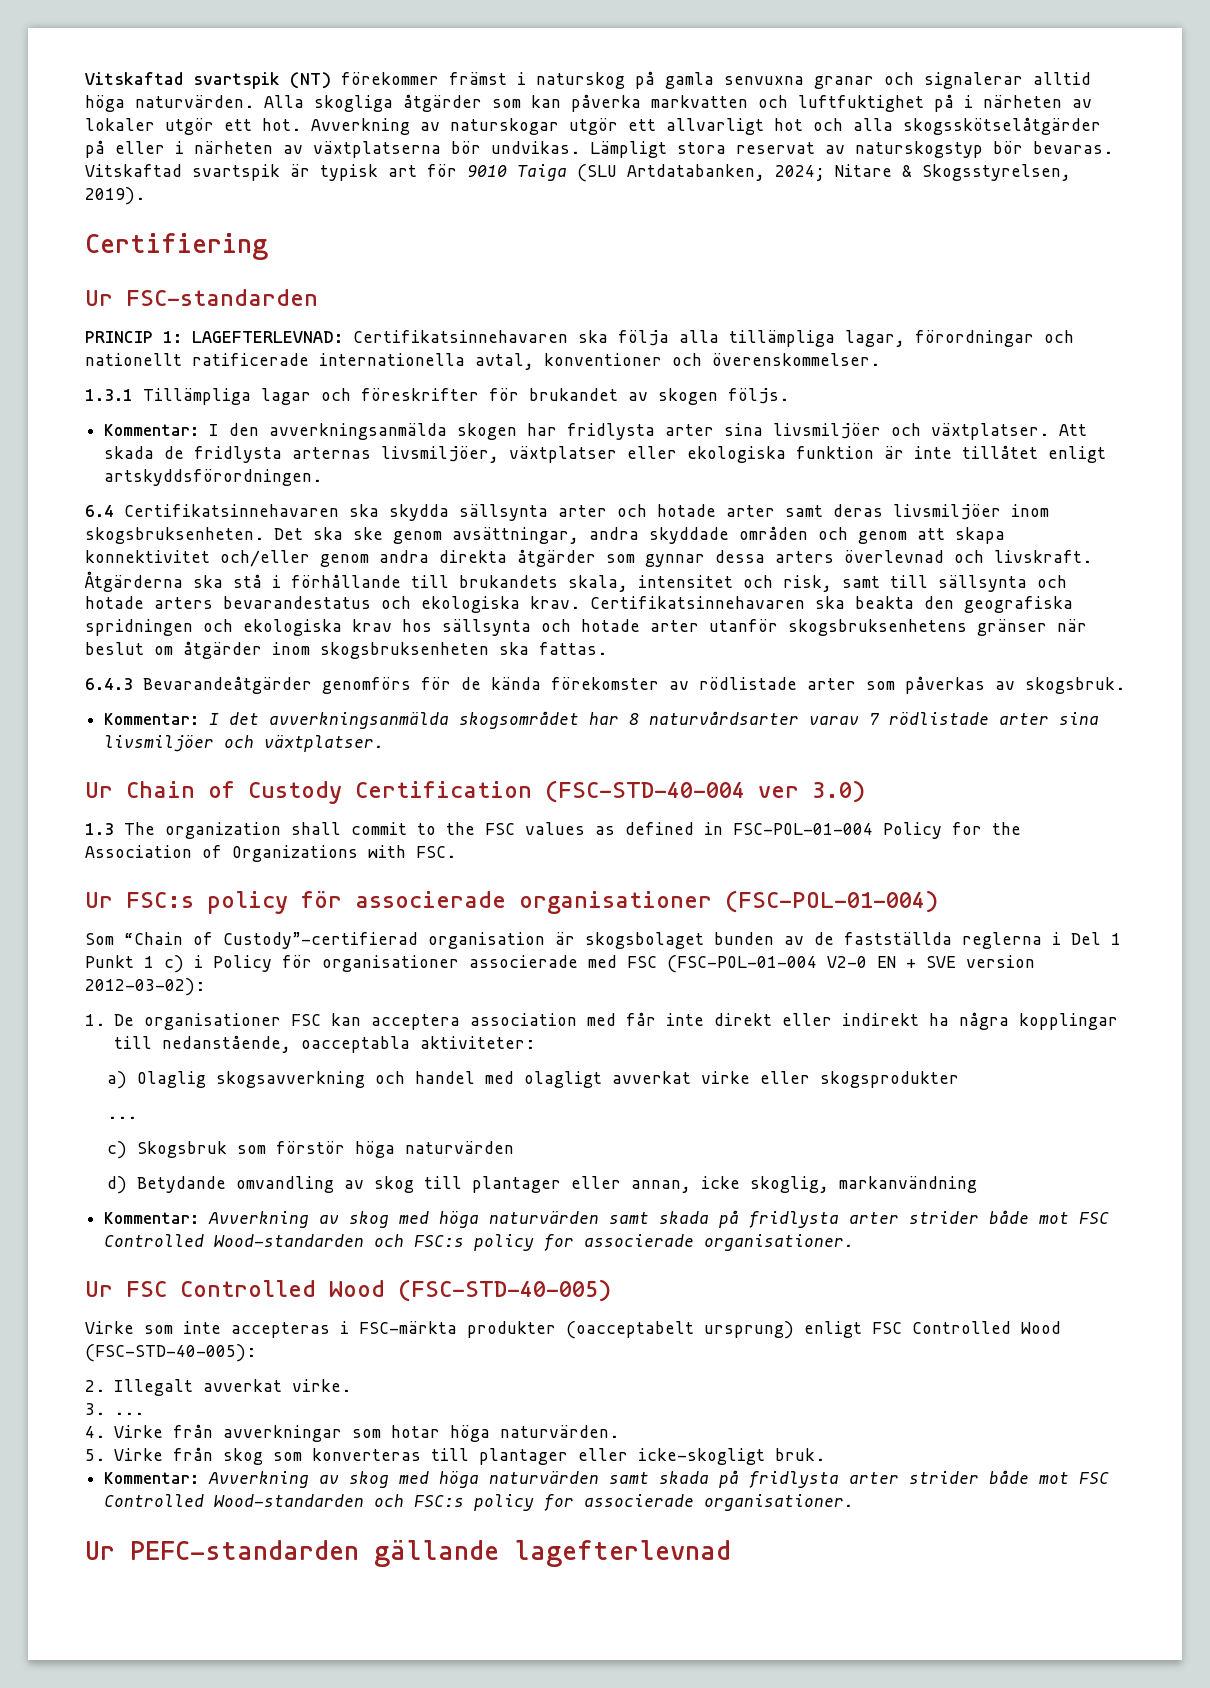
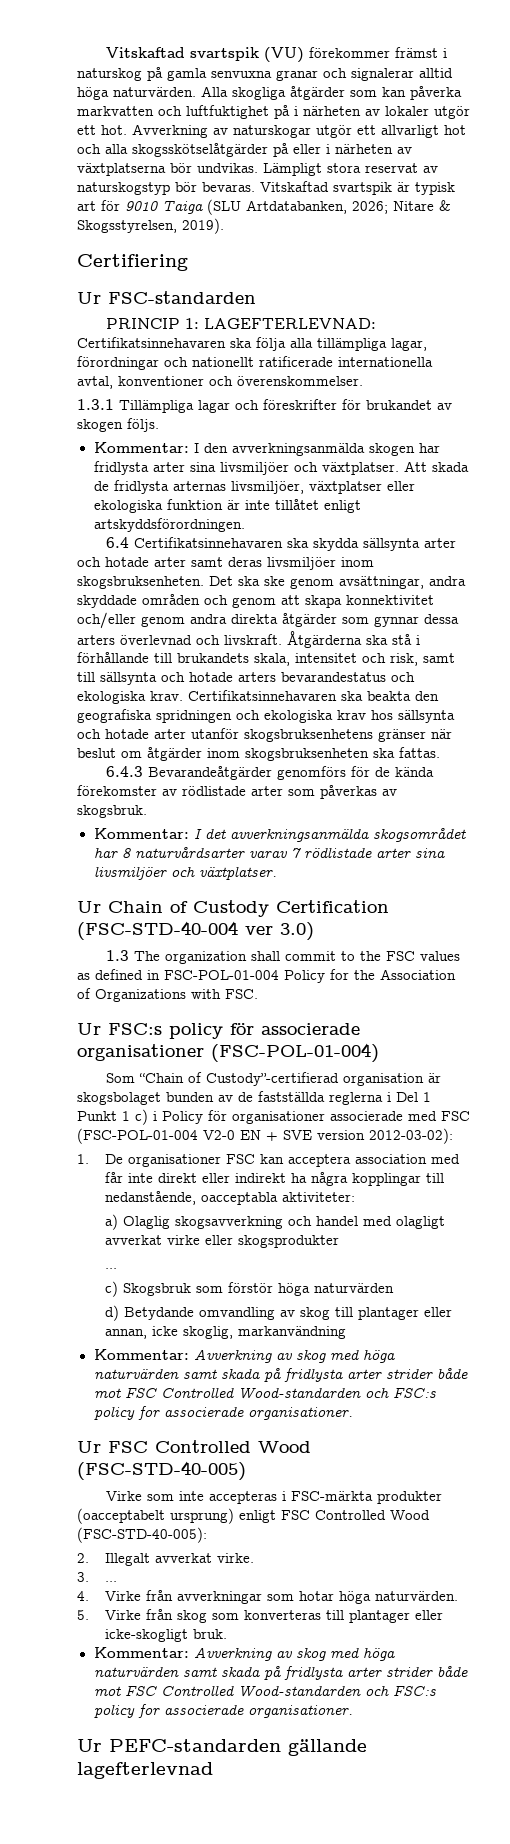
[85,72,331,89] Vitskaftad svartspik (NT) -> [105,47,304,63] Vitskaftad svartspik (VU)
[775,165,825,181] 2024; -> [352,201,388,214] 2026;

